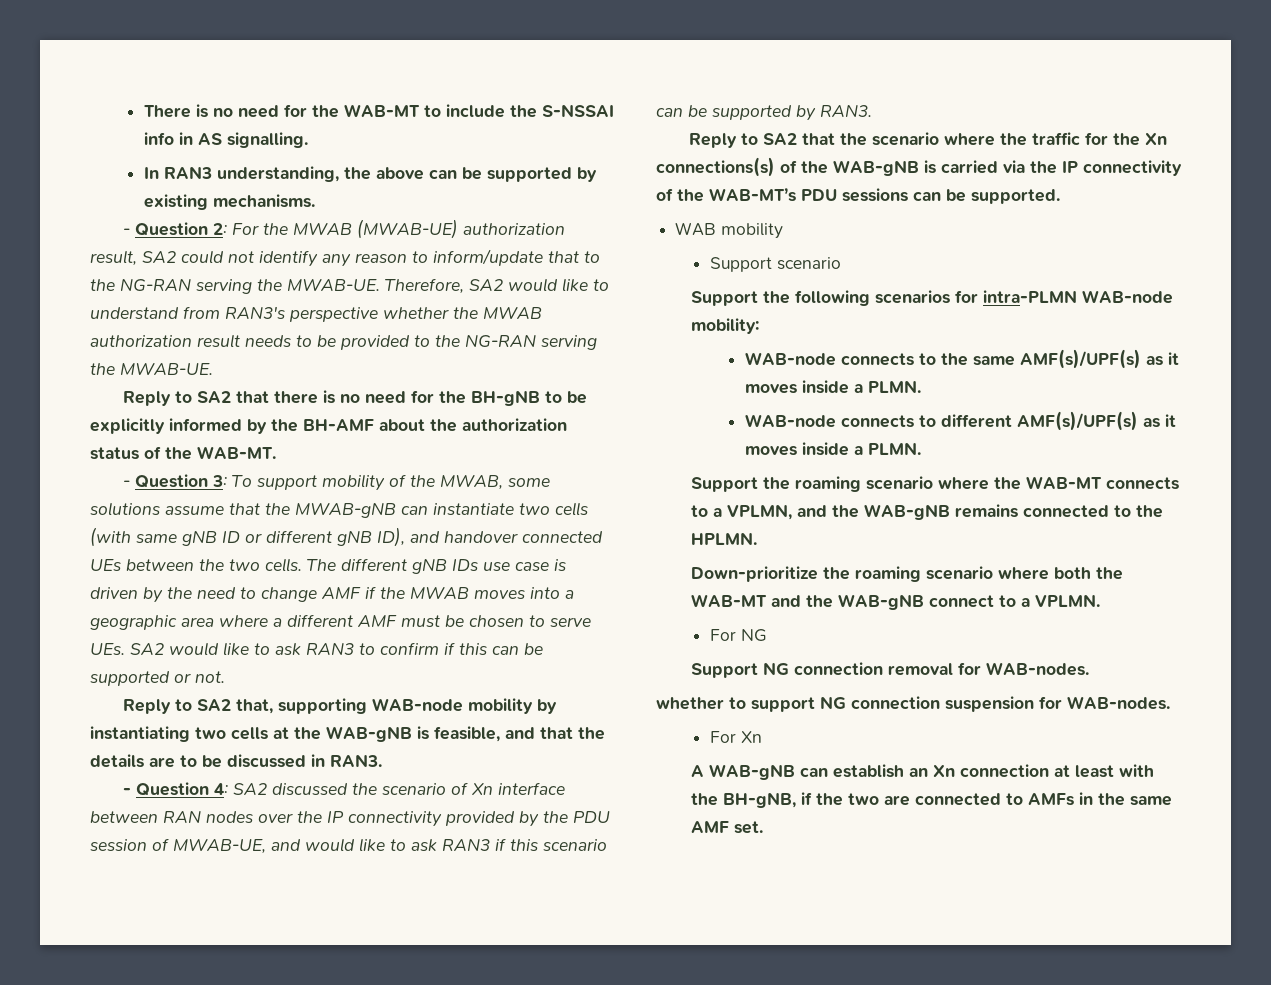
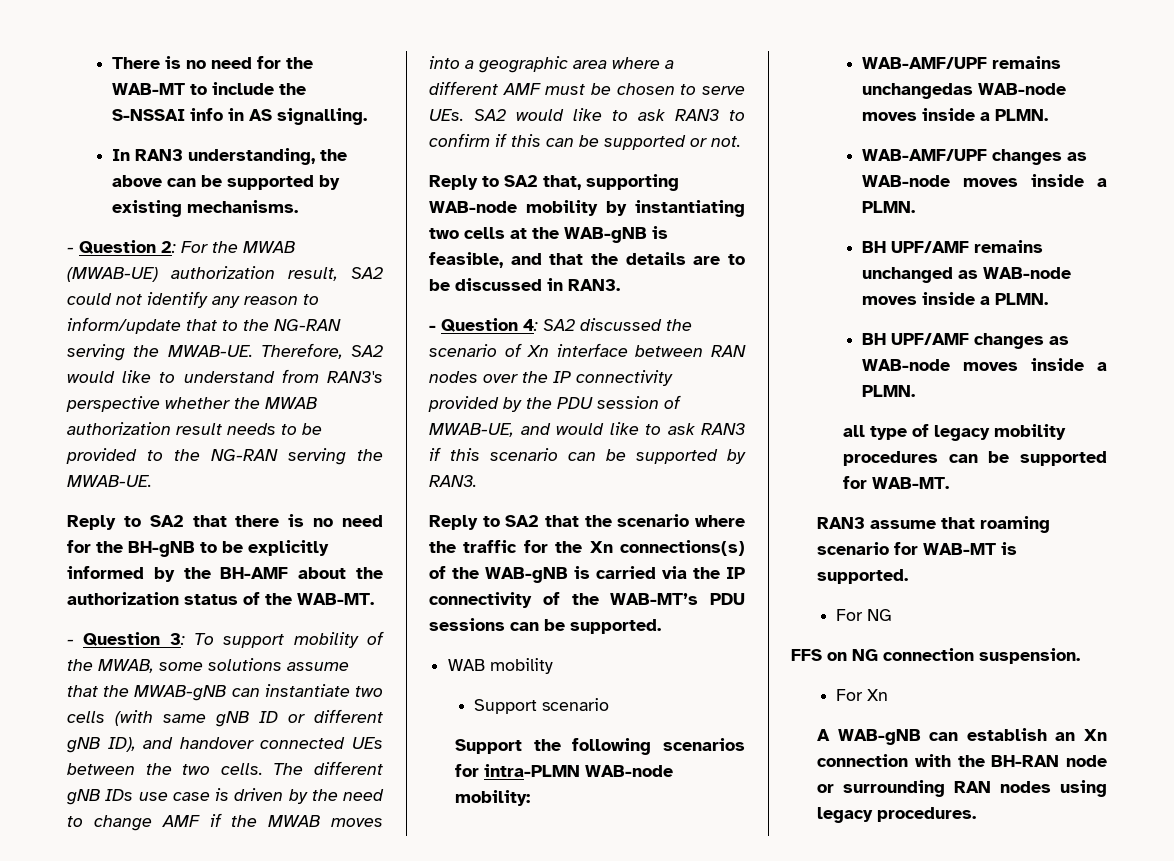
[745,349,1180,369] [745,380,922,394] [745,411,1177,431] [745,442,922,456] [690,476,1179,492] [690,504,1163,520] [690,532,757,545] [690,566,1123,582] [690,594,1100,610] [710,629,768,642] [690,662,1089,678] [656,696,1170,712] WAB-node connects to the same AMF(s)/UPF(s) as it moves inside a PLMN. // WAB-node connects to different AMF(s)/UPF(s) as it moves inside a PLMN. // Support the roaming scenario where the WAB-MT connects to a VPLMN, and the WAB-gNB remains connected to the HPLMN. // Down-prioritize the roaming scenario where both the WAB-MT and the WAB-gNB connect to a VPLMN. // For NG // Support NG connection removal for WAB-nodes. // whether to support NG connection suspension for WAB-nodes. -> [862,56,1062,69] [862,83,1067,99] [862,108,1049,121] [862,149,1088,165] [862,174,1107,187] [862,201,916,213] [862,240,1044,253] [862,267,1072,283] [862,292,1049,305] [862,333,1070,349] [862,358,1107,371] [862,385,916,397] [843,424,1067,441] [843,451,1107,466] [843,476,950,489] [817,516,1051,533] [817,542,1018,555] [817,569,909,584] [836,609,893,621] [791,648,1080,664] WAB-AMF/UPF remains unchangedas WAB-node moves inside a PLMN. // WAB-AMF/UPF changes as WAB-node moves inside a PLMN. // BH UPF/AMF remains unchanged as WAB-node moves inside a PLMN. // BH UPF/AMF changes as WAB-node moves inside a PLMN. // all type of legacy mobility procedures can be supported for WAB-MT. // RAN3 assume that roaming scenario for WAB-MT is supported. // For NG // FFS on NG connection suspension.
[1053,764,1154,778] [690,792,1172,808] [690,821,763,834] at least with the BH-gNB, if the two are connected to AMFs in the same AMF set. -> [914,754,1107,767] [817,780,1107,797] [817,807,977,823] with the BH-RAN node or surrounding RAN nodes using legacy procedures.

